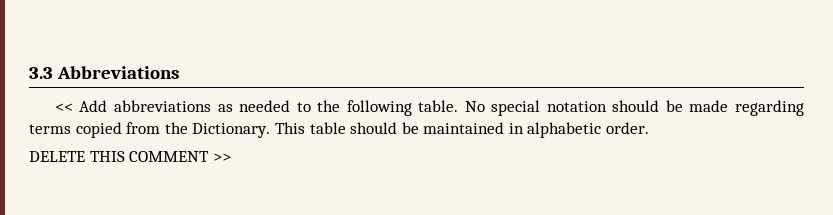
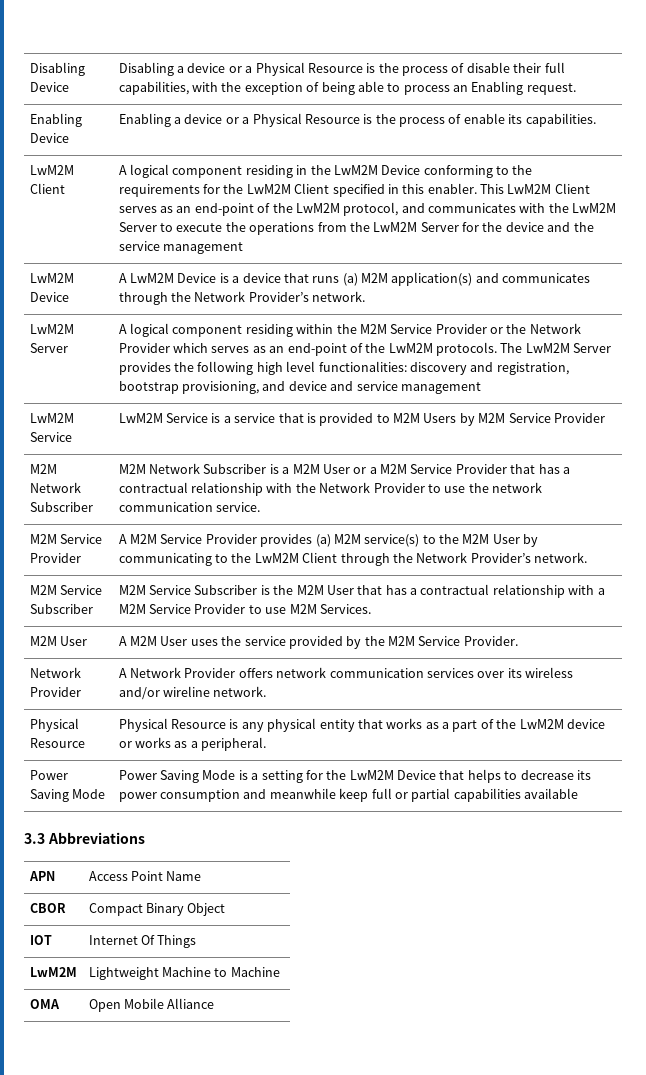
[29,66,179,79] [54,100,804,116] [29,122,650,138] [29,151,231,162] 3.3 Abbreviations // << Add abbreviations as needed to the following table. No special notation should be made regarding terms copied from the Dictionary. This table should be maintained in alphabetic order. // DELETE THIS COMMENT >> -> [29,62,85,76] [29,82,69,92] [118,62,565,76] [118,81,576,95] [29,113,82,127] [29,133,69,143] [118,113,596,127] [29,165,74,175] [29,183,65,194] [118,164,533,178] [118,183,590,197] [118,202,617,216] [118,222,594,235] [118,241,244,254] [29,273,74,283] [29,292,69,302] [118,272,591,286] [118,291,366,305] [29,324,74,334] [29,343,68,353] [118,323,581,337] [118,342,612,356] [118,361,569,375] [118,381,481,394] [29,413,74,423] [29,432,72,442] [118,413,605,426] [29,464,57,474] [29,482,81,493] [29,502,93,512] [118,463,570,474] [118,482,543,496] [118,502,261,512] [29,534,103,544] [29,553,81,563] [118,534,539,547] [118,552,588,566] [29,585,103,595] [29,604,93,614] [118,584,605,598] [118,604,371,614] [29,636,88,646] [118,636,518,649] [29,667,81,678] [29,687,81,697] [118,667,574,678] [118,686,267,700] [29,718,79,732] [29,738,85,748] [118,718,605,732] [118,737,267,751] [29,770,68,780] [29,789,106,802] [118,769,591,783] [118,788,579,802] [24,832,145,844] [28,871,55,881] [88,871,202,881] [29,903,66,913] [88,903,226,916] [29,935,52,945] [88,935,197,948] [29,967,77,977] [88,967,280,980] [29,999,60,1009] [88,998,215,1012] Disabling Device | Disabling a device or a Physical Resource is the process of disable their full capabilities, with the exception of being able to process an Enabling request. // Enabling Device | Enabling a device or a Physical Resource is the process of enable its capabilities. // LwM2M Client | A logical component residing in the LwM2M Device conforming to the requirements for the LwM2M Client specified in this enabler. This LwM2M Client serves as an end-point of the LwM2M protocol, and communicates with the LwM2M Server to execute the operations from the LwM2M Server for the device and the service management // LwM2M Device | A LwM2M Device is a device that runs (a) M2M application(s) and communicates through the Network Provider’s network. // LwM2M Server | A logical component residing within the M2M Service Provider or the Network Provider which serves as an end-point of the LwM2M protocols. The LwM2M Server provides the following high level functionalities: discovery and registration, bootstrap provisioning, and device and service management // LwM2M Service | LwM2M Service is a service that is provided to M2M Users by M2M Service Provider // M2M Network Subscriber | M2M Network Subscriber is a M2M User or a M2M Service Provider that has a contractual relationship with the Network Provider to use the network communication service. // M2M Service Provider | A M2M Service Provider provides (a) M2M service(s) to the M2M User by communicating to the LwM2M Client through the Network Provider’s network. // M2M Service Subscriber | M2M Service Subscriber is the M2M User that has a contractual relationship with a M2M Service Provider to use M2M Services. // M2M User | A M2M User uses the service provided by the M2M Service Provider. // Network Provider | A Network Provider offers network communication services over its wireless and/or wireline network. // Physical Resource | Physical Resource is any physical entity that works as a part of the LwM2M device or works as a peripheral. // Power Saving Mode | Power Saving Mode is a setting for the LwM2M Device that helps to decrease its power consumption and meanwhile keep full or partial capabilities available // 3.3 Abbreviations // APN | Access Point Name // CBOR | Compact Binary Object // IOT | Internet Of Things // LwM2M | Lightweight Machine to Machine // OMA | Open Mobile Alliance

